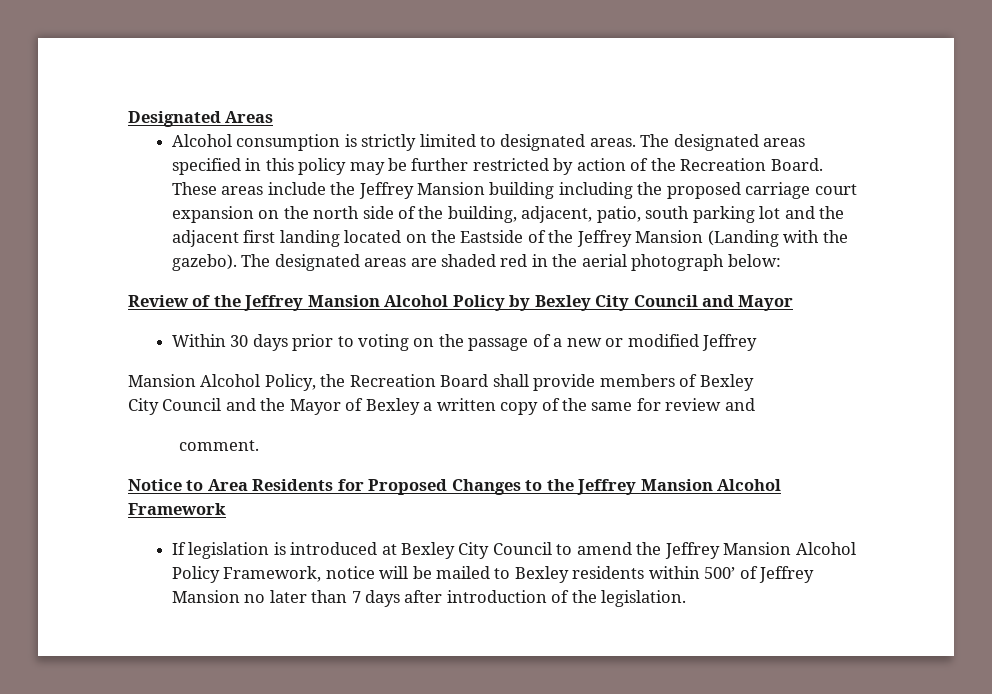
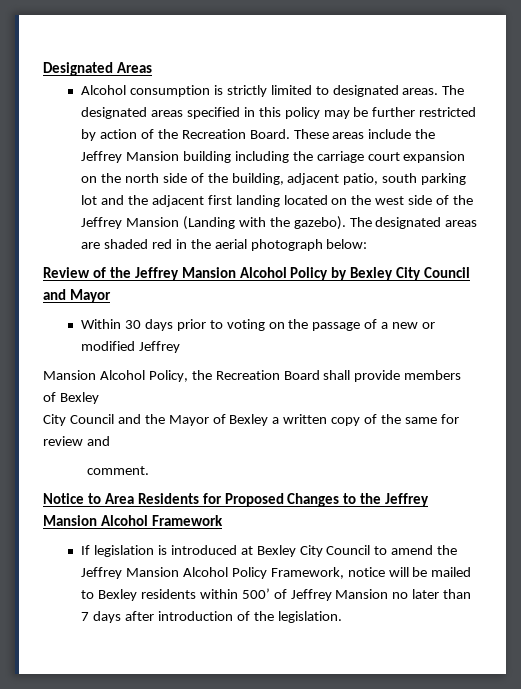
[666,182,741,199] proposed -> (313, 156) none
[521,206,593,223] adjacent, -> [287,173,340,185] adjacent
[460,230,524,243] Eastside -> [375,195,433,205] west side

